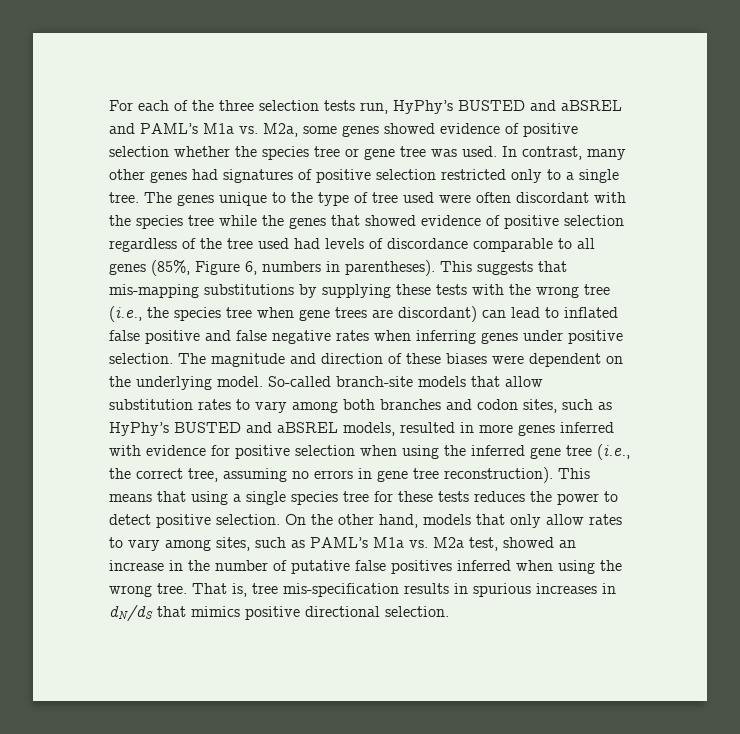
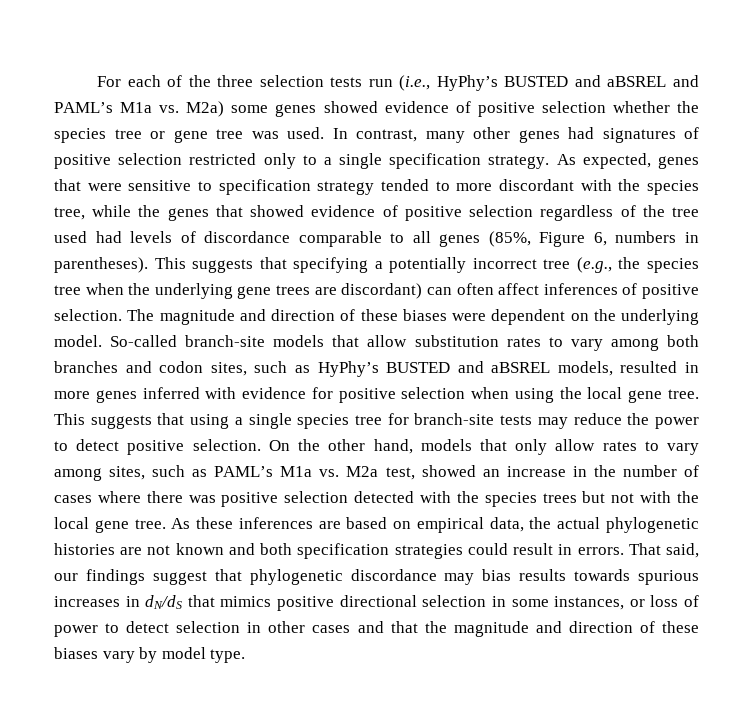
[360,102,388,114] run, -> [368,75,431,91] run (i.e.,
[263,123,298,137] M2a, -> [186,101,225,117] M2a)
[109,192,511,206] tree. The genes unique to the type of tree used were often -> [389,153,699,169] [54,179,493,195] specification strategy. As expected, genes that were sensitive to specification strategy tended to more
[188,215,214,226] tree -> [54,207,85,220] tree,
[109,284,610,298] [109,306,142,322] mis-mapping substitutions by supplying these tests with the wrong tree (i.e., -> [293,257,612,273] specifying a potentially incorrect tree (e.g.,
(294, 312) none -> [128,283,233,299] the underlying
[511,307,618,318] [109,330,563,344] lead to inflated false positive and false negative rates when inferring genes under -> [456,283,638,295] often affect inferences of
[471,444,630,460] [109,467,590,483] [109,494,152,502] inferred gene tree (i.e., the correct tree, assuming no errors in gene tree reconstruction). This means -> [587,387,699,403] [54,413,152,429] local gene tree. This suggests
[398,491,525,502] these tests reduces -> [414,413,622,429] branch-site tests may reduce
[291,560,622,574] [109,583,468,597] putative false positives inferred when using the wrong tree. That is, tree mis-specification results in -> [54,491,699,507] [54,517,699,533] [54,543,699,559] [54,569,631,585] cases where there was positive selection detected with the species trees but not with the local gene tree. As these inferences are based on empirical data, the actual phylogenetic histories are not known and both specification strategies could result in errors. That said, our findings suggest that phylogenetic discordance may bias results towards
[385,606,449,617] selection. -> [422,595,699,610] [54,621,699,637] [54,647,246,663] selection in some instances, or loss of power to detect selection in other cases and that the magnitude and direction of these biases vary by model type.

